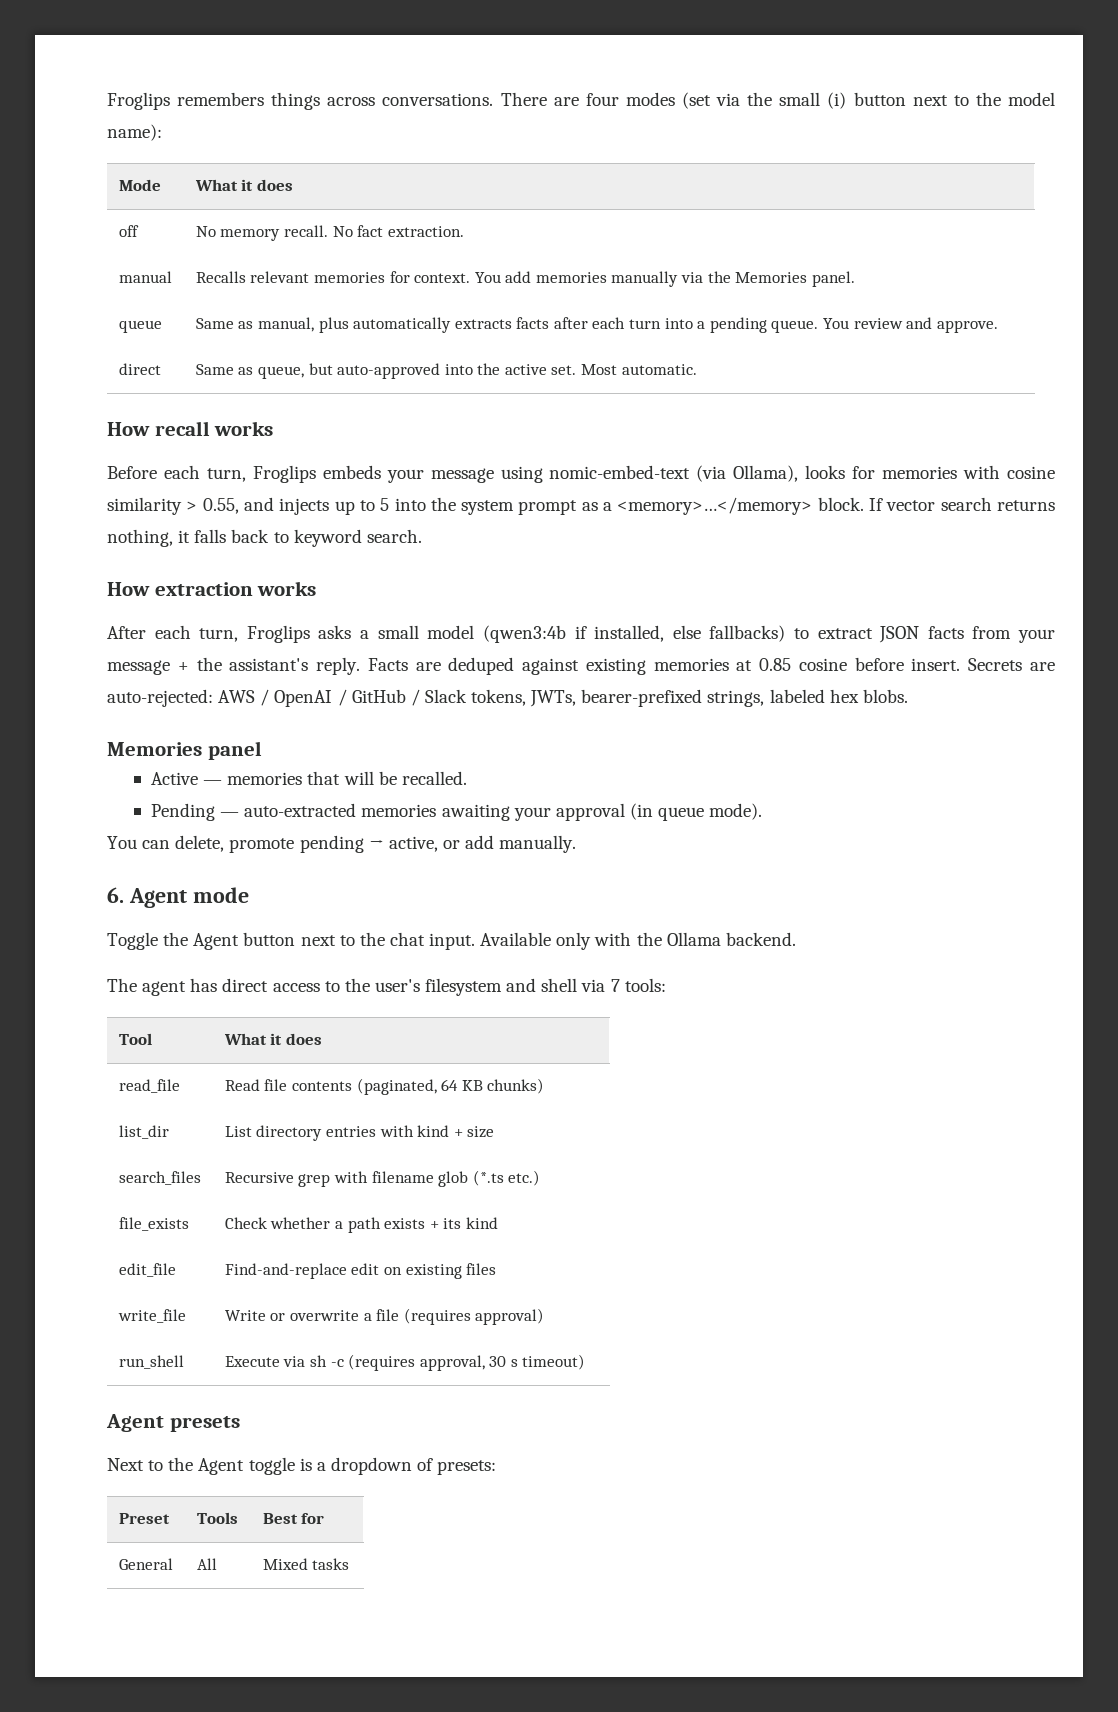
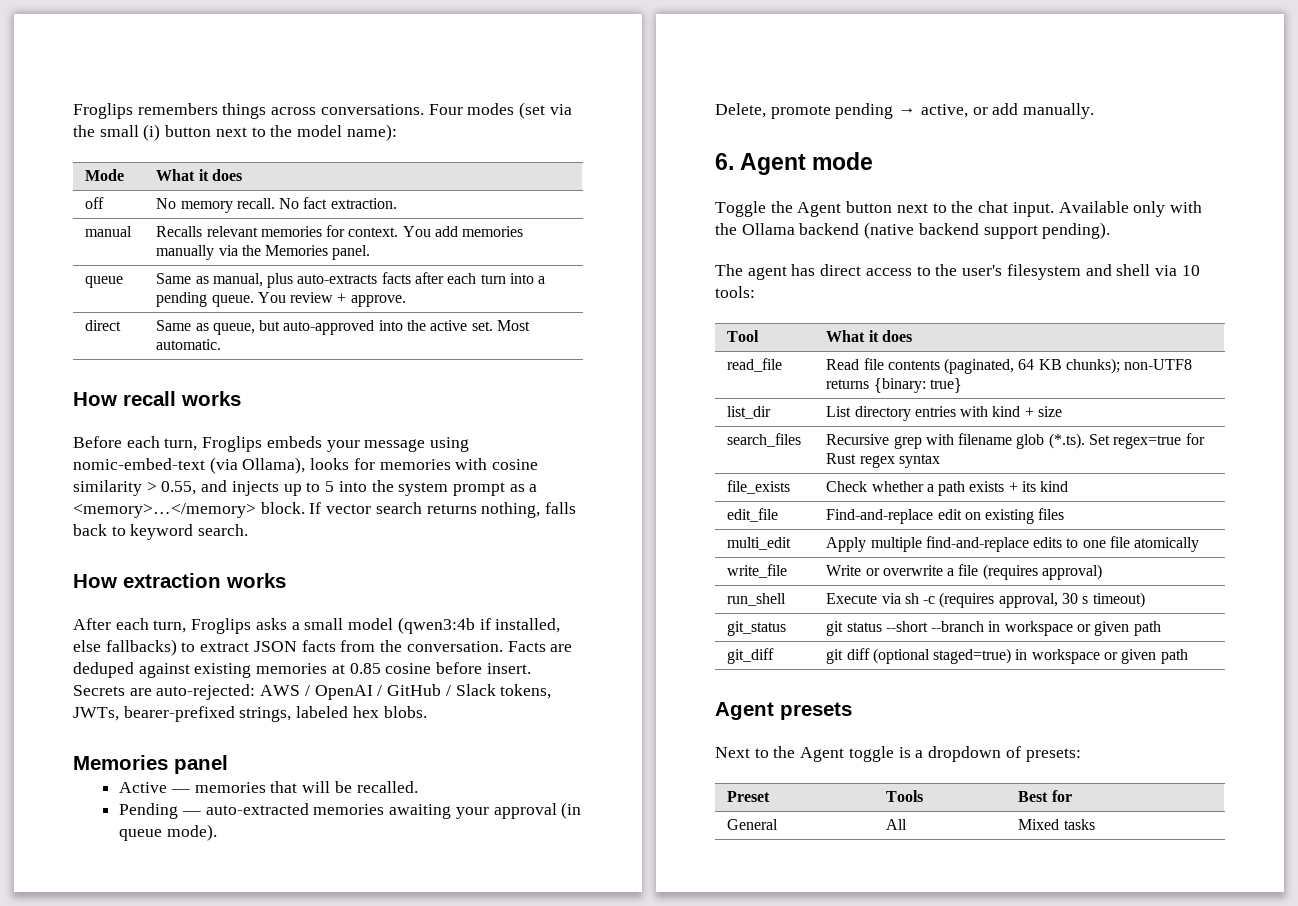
[500,92,619,106] There are four -> [428,104,463,115] Four
[353,317,512,333] automatically extracts -> [297,274,378,284] auto-extracts
[906,317,933,329] and -> [337,293,347,303] +
[178,530,191,543] it -> (541, 510) none
[1017,629,1055,643] [107,657,361,675] your message + the assistant's reply. -> [380,640,503,652] the conversation.
[107,835,225,852] You can delete, -> [715,103,766,118] Delete,
[725,932,796,946] backend. -> [799,222,1111,239] backend (native backend support pending).
[610,979,620,992] 7 -> [1181,265,1200,276] 10
[487,1078,545,1094] chunks) -> [1066,358,1193,374] [826,378,962,393] chunks); non-UTF8 returns {binary: true}
[472,1170,541,1186] (*.ts etc.) -> [1048,433,1205,449] [826,453,940,468] (*.ts). Set regex=true for Rust regex syntax
(497, 1269) none -> [727,537,792,550] [826,536,1200,552] // multi_edit | Apply multiple find-and-replace edits to one file atomically
(586, 1362) none -> [727,621,787,636] [826,621,1161,636] [727,648,775,664] [826,648,1188,664] // git_status | git status --short --branch in workspace or given path // git_diff | git diff (optional staged=true) in workspace or given path

